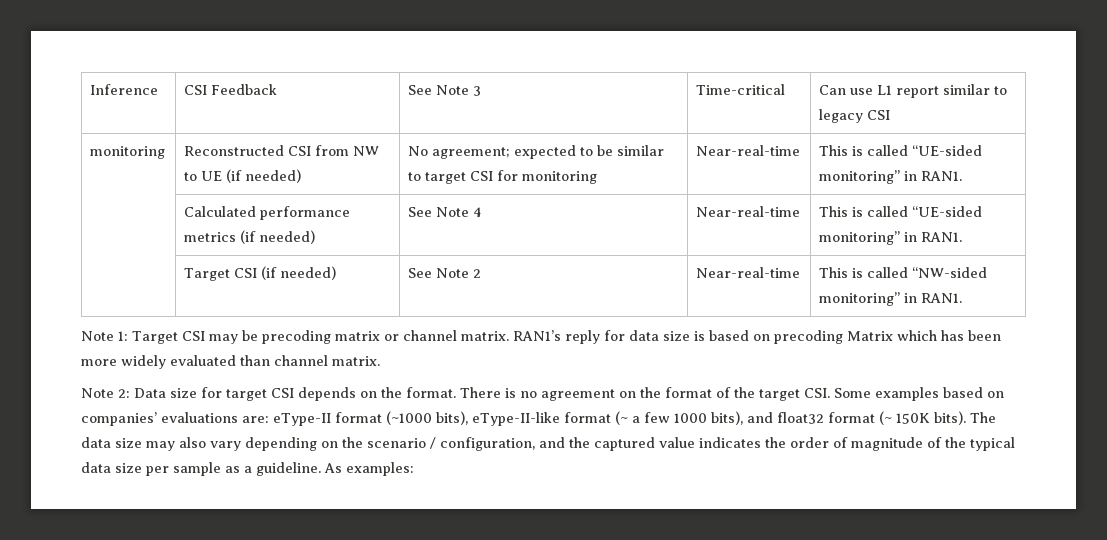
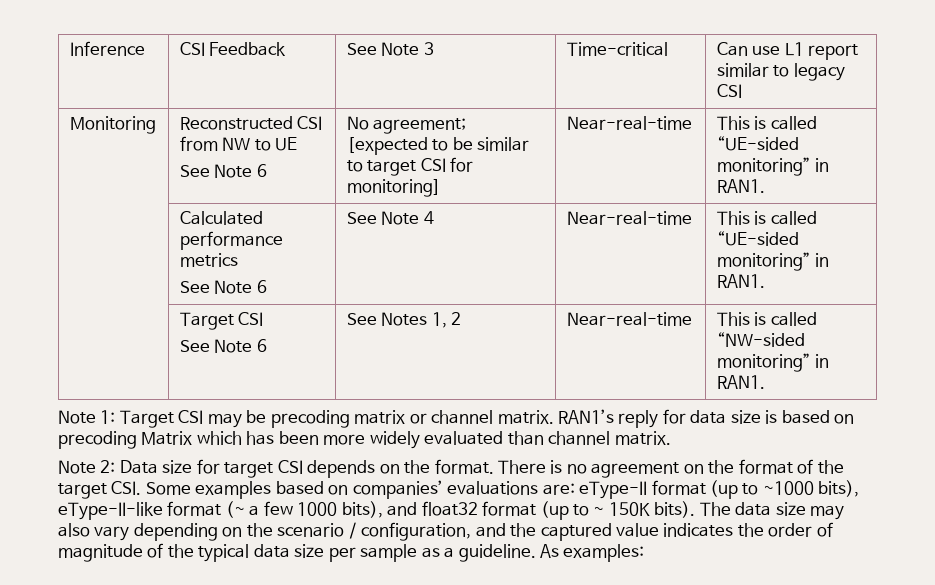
[90,146,166,159] monitoring -> [69,116,156,134] Monitoring
[226,169,302,183] (if needed) -> [179,164,267,178] // See Note 6
[514,145,577,159] expected -> [346,137,428,155] [expected
[522,171,598,184] monitoring -> [346,179,441,197] monitoring]
[240,230,316,244] (if needed) -> [179,280,267,294] // See Note 6
[261,266,337,280] [408,268,470,278] (if needed) | See Note -> [179,339,267,353] [346,312,447,328] // See Note 6 | See Notes 1,
[386,411,432,425] (~1000 -> [709,480,814,499] (up to ~1000
[879,411,892,425] (~ -> [540,501,605,520] (up to ~

